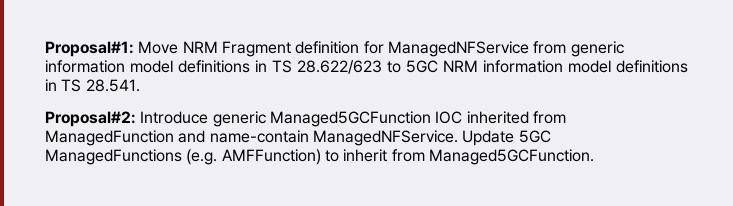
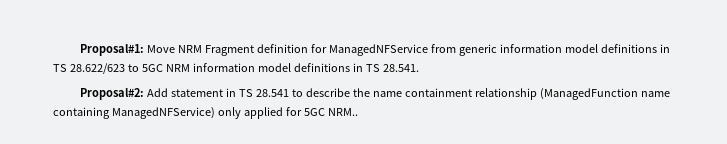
[140,111,566,127] [45,130,551,146] [45,149,594,165] Introduce generic Managed5GCFunction IOC inherited from ManagedFunction and name-contain ManagedNFService. Update 5GC ManagedFunctions (e.g. AMFFunction) to inherit from Managed5GCFunction. -> [146,88,670,100] [53,107,358,119] Add statement in TS 28.541 to describe the name containment relationship (ManagedFunction name containing ManagedNFService) only applied for 5GC NRM..

